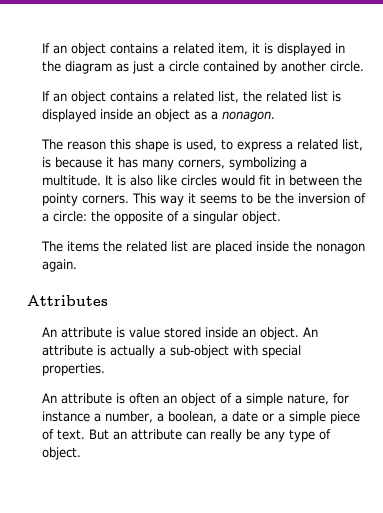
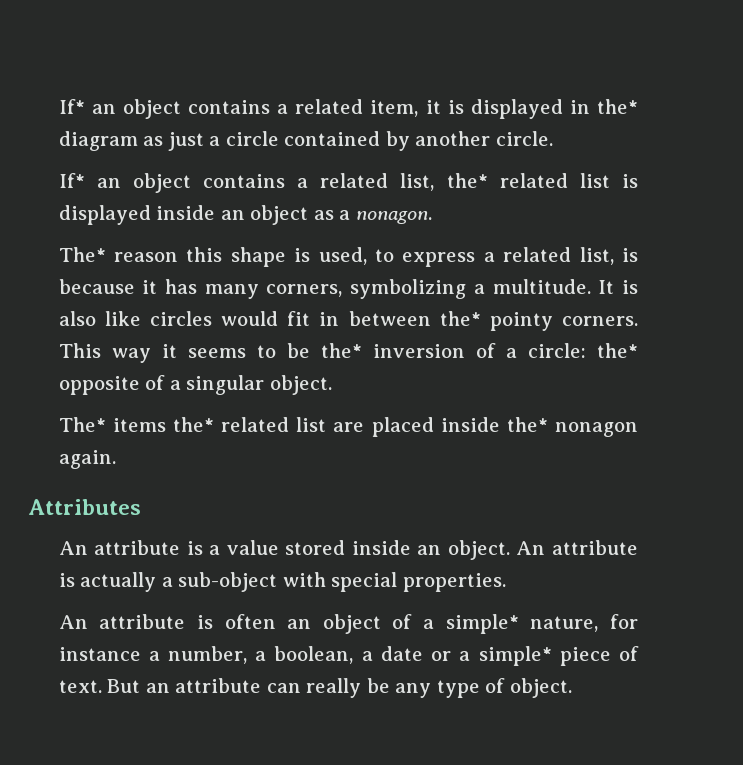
[41,43,50,53] If -> [58,99,85,114] If*
[41,61,61,72] the -> [596,99,638,114] the*
[41,91,50,101] If -> [58,173,85,188] If*
[242,91,262,102] the -> [446,173,488,188] the*
[40,139,63,150] The -> [58,247,106,262] The*
[342,175,362,186] the -> [439,311,481,326] the*
[274,193,294,204] the -> [320,343,362,358] the*
[90,211,110,222] the -> [596,343,638,358] the*
[40,241,122,252] The items the -> [58,417,214,432] The* items the*
[292,241,312,252] the -> [506,417,548,432] the*
(125, 332) none -> [209,545,221,555] a
[245,393,283,406] simple -> [445,614,519,634] simple*
[288,411,326,424] simple -> [478,646,552,666] simple*

